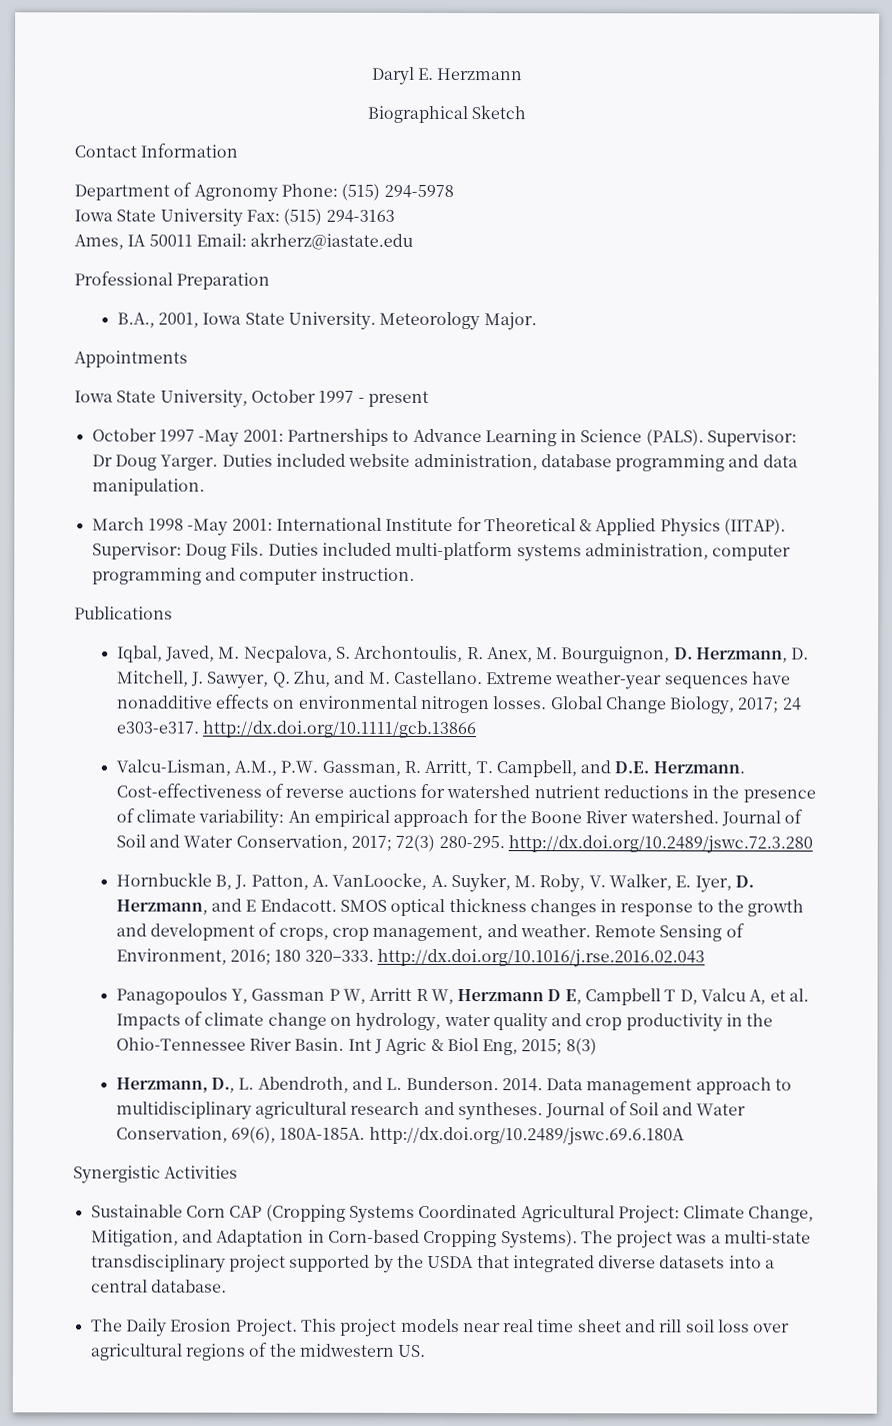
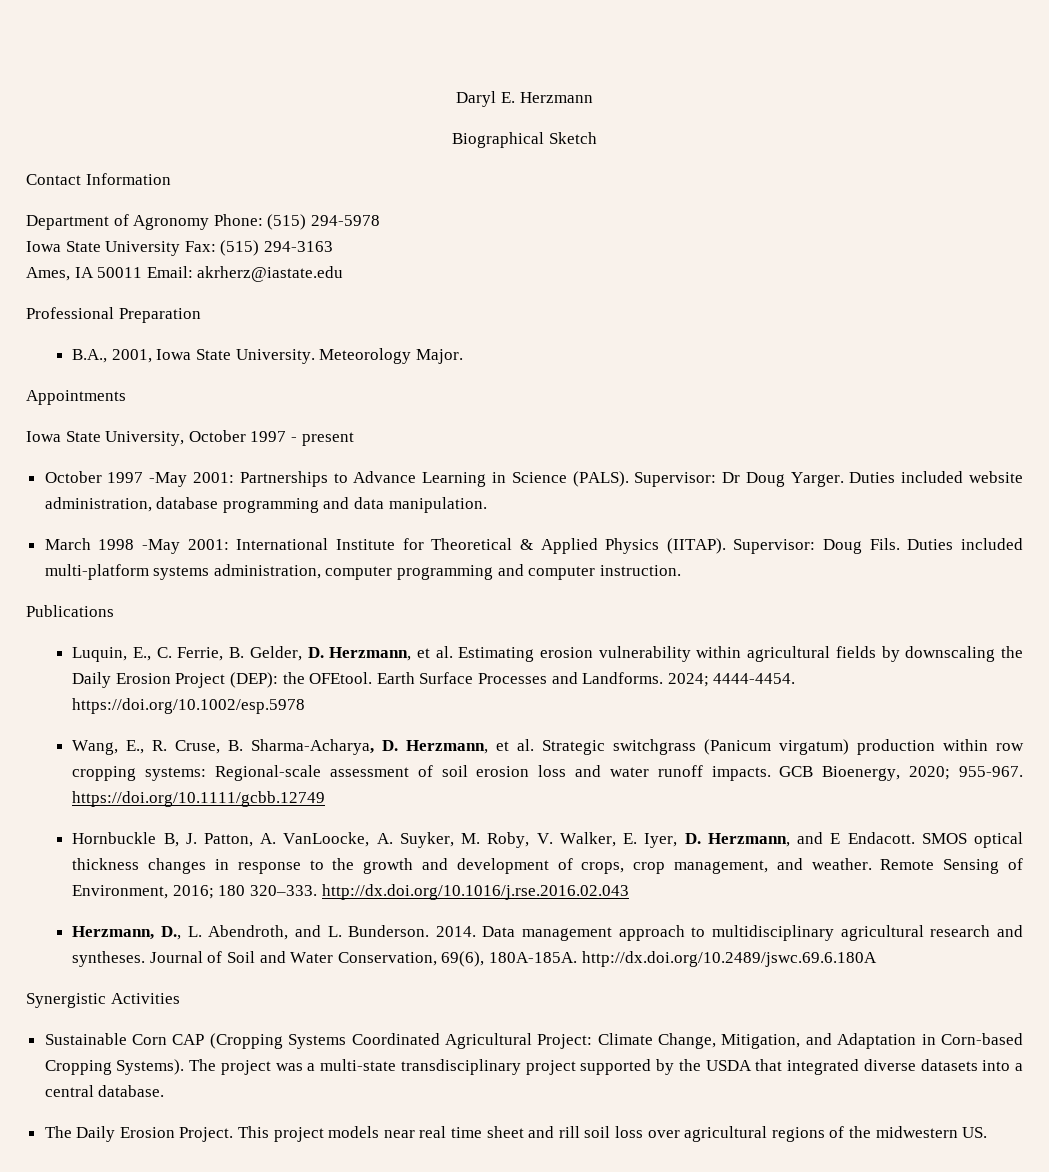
[116,645,810,664] [116,670,792,690] [116,694,802,715] [115,720,476,739] [115,759,745,778] [115,783,816,803] [115,808,804,828] [115,834,813,854] Iqbal, Javed, M. Necpalova, S. Archontoulis, R. Anex, M. Bourguignon, D. Herzmann, D. Mitchell, J. Sawyer, Q. Zhu, and M. Castellano. Extreme weather-year sequences have nonadditive effects on environmental nitrogen losses. Global Change Biology, 2017; 24 e303-e317. http://dx.doi.org/10.1111/gcb.13866 // Valcu-Lisman, A.M., P.W. Gassman, R. Arritt, T. Campbell, and D.E. Herzmann. Cost-effectiveness of reverse auctions for watershed nutrient reductions in the presence of climate variability: An empirical approach for the Boone River watershed. Journal of Soil and Water Conservation, 2017; 72(3) 280-295. http://dx.doi.org/10.2489/jswc.72.3.280 -> [72,646,1023,662] [72,672,796,688] [72,698,306,714] [72,739,1024,755] [72,765,1023,781] [72,791,326,807] Luquin, E., C. Ferrie, B. Gelder, D. Herzmann, et al. Estimating erosion vulnerability within agricultural fields by downscaling the Daily Erosion Project (DEP): the OFEtool. Earth Surface Processes and Landforms. 2024; 4444-4454. https://doi.org/10.1002/esp.5978 // Wang, E., R. Cruse, B. Sharma-Acharya, D. Herzmann, et al. Strategic switchgrass (Panicum virgatum) production within row cropping systems: Regional‐scale assessment of soil erosion loss and water runoff impacts. GCB Bioenergy, 2020; 955-967. https://doi.org/10.1111/gcbb.12749
[115,987,810,1006] [115,1011,774,1032] [115,1037,597,1056] // Panagopoulos Y, Gassman P W, Arritt R W, Herzmann D E, Campbell T D, Valcu A, et al. Impacts of climate change on hydrology, water quality and crop productivity in the Ohio-Tennessee River Basin. Int J Agric & Biol Eng, 2015; 8(3) -> (629, 892) none

